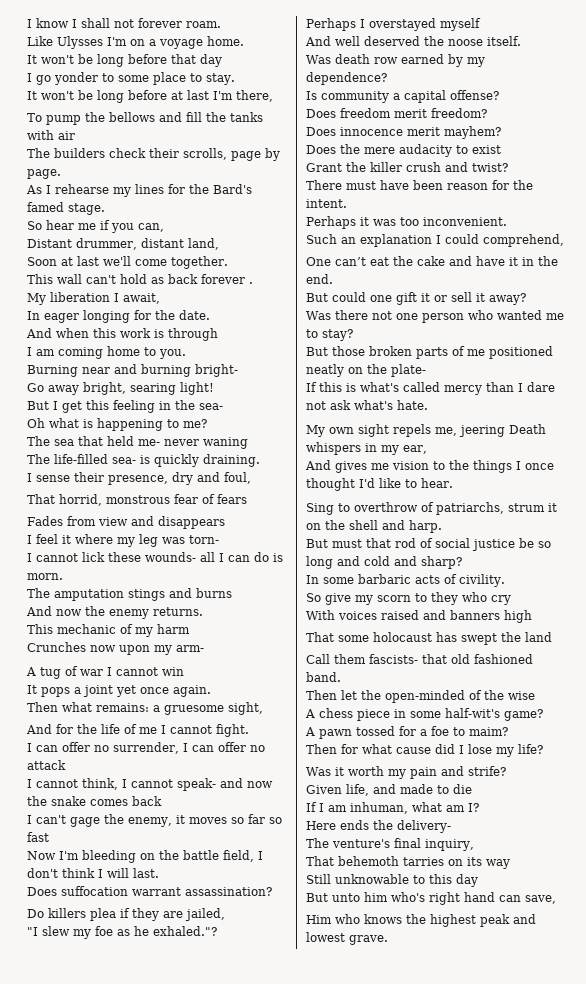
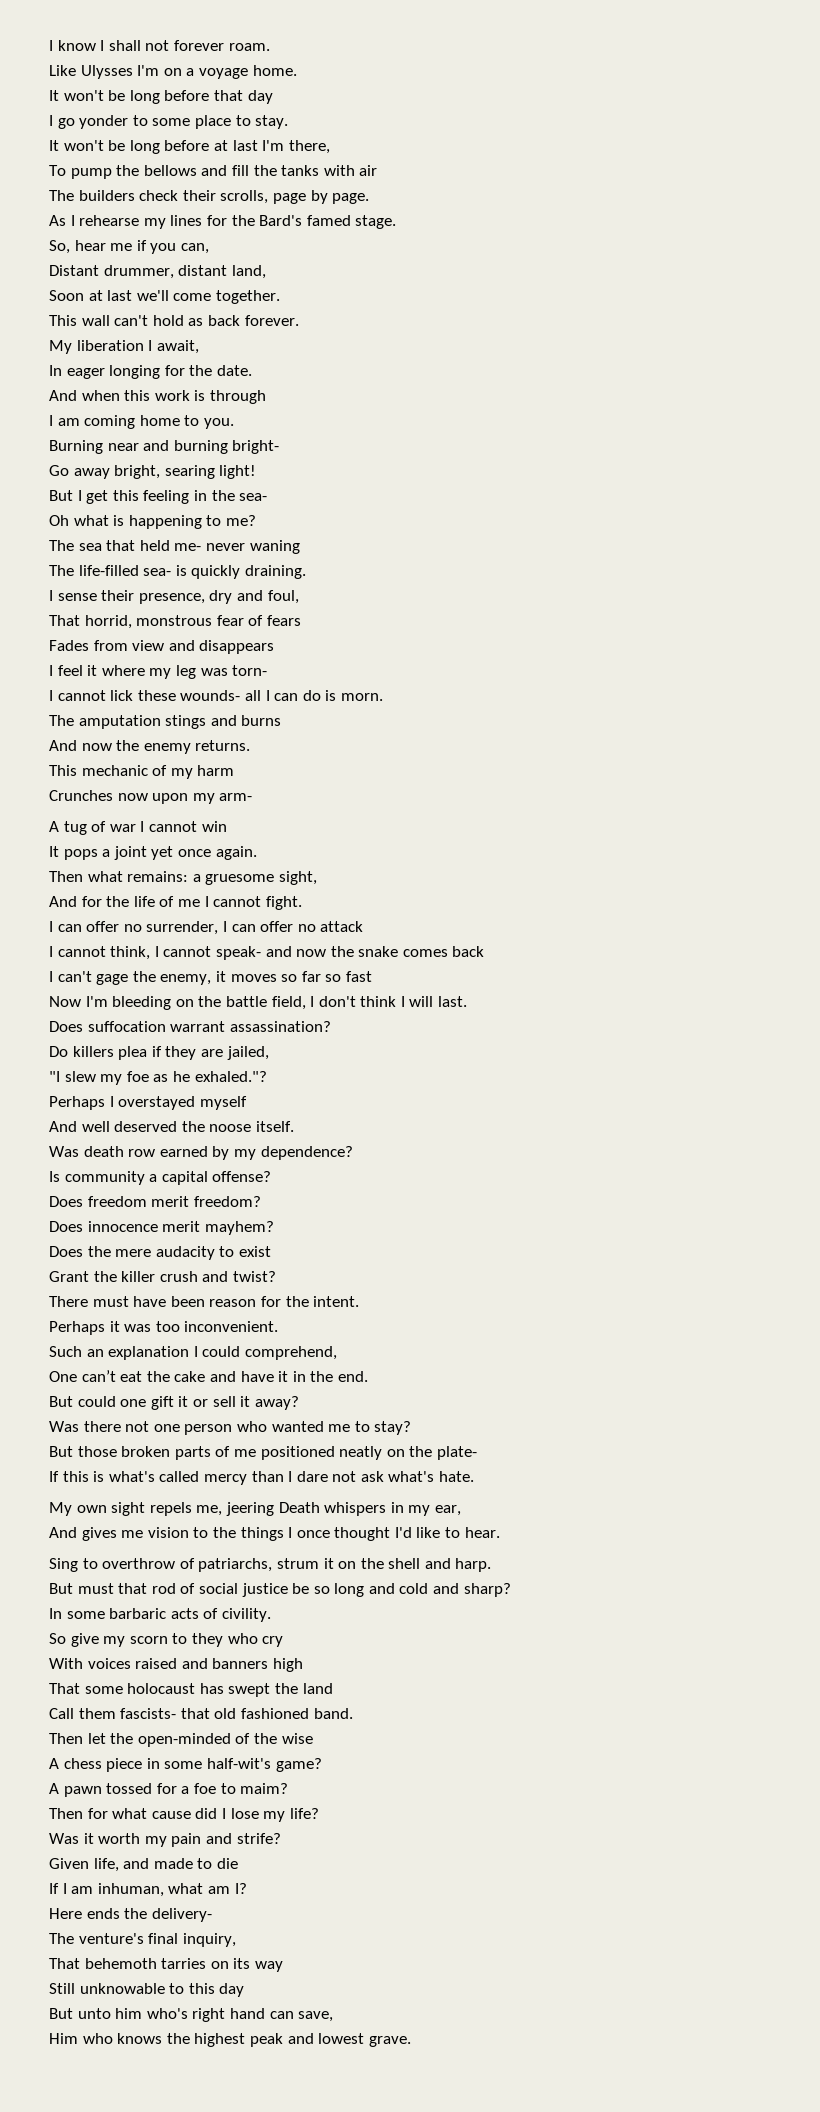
[27,221,42,230] So -> [49,240,70,254] So,
[201,274,253,284] forever . -> [244,315,299,326] forever.

